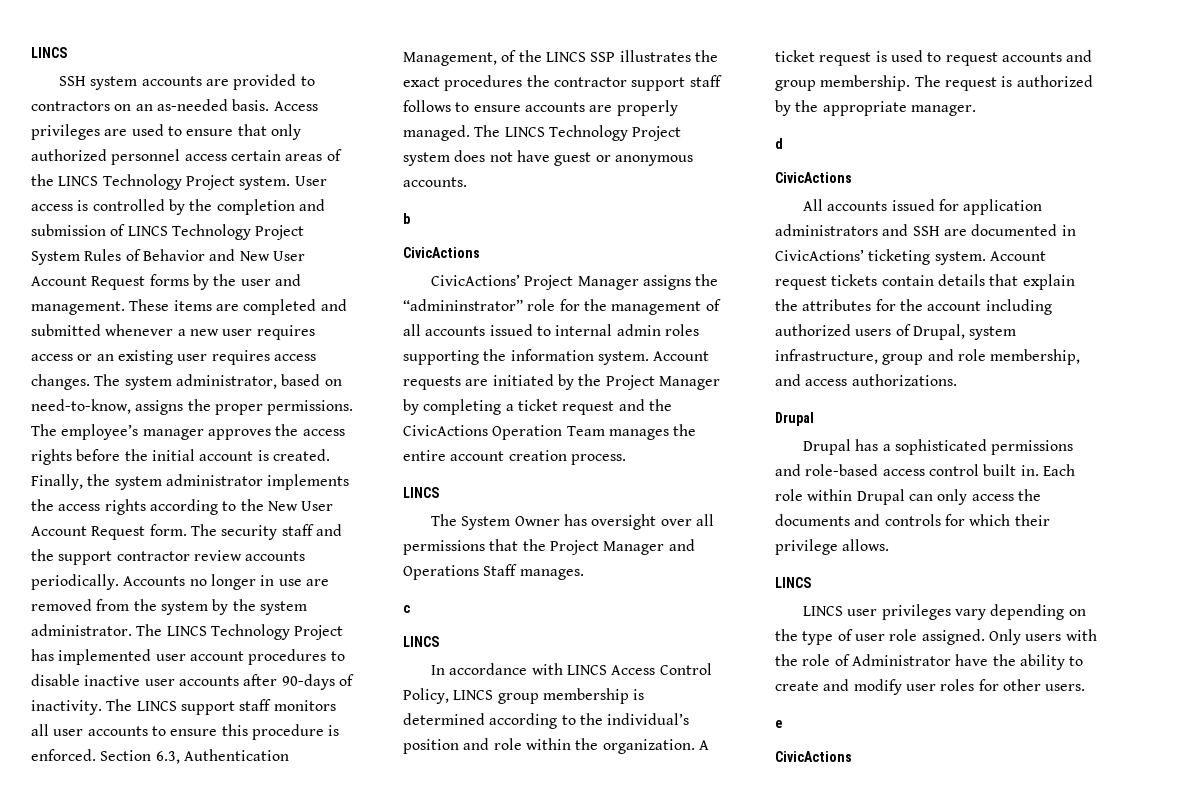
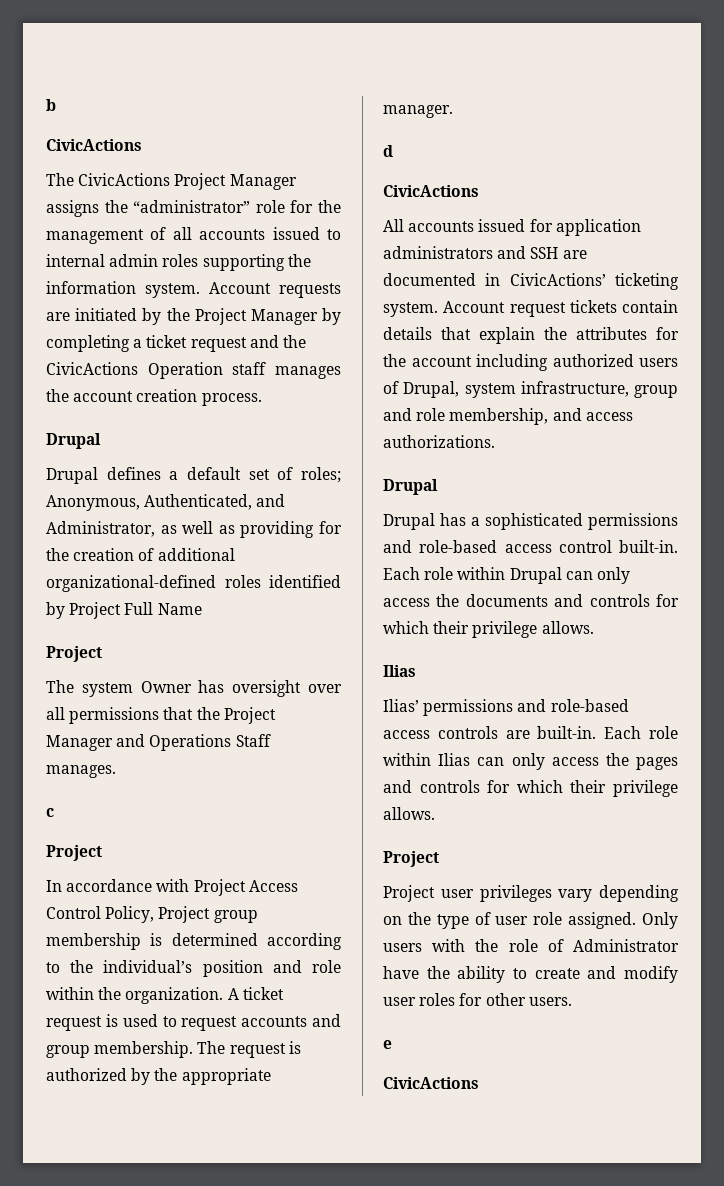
[31,47,67,58] [59,74,315,90] [31,99,318,111] [31,124,301,140] [31,149,342,165] [31,174,327,190] [31,199,325,215] [31,224,305,240] [31,249,305,265] [31,274,301,290] [31,299,347,315] [31,324,315,340] [31,350,316,365] [31,374,342,390] [31,399,354,415] [31,424,345,440] [31,449,330,465] [31,474,350,490] [31,499,334,515] [31,524,342,540] [31,549,306,565] [31,574,329,590] [31,599,307,615] [31,624,344,640] [31,649,345,665] [31,674,354,690] [31,699,336,715] [31,724,340,740] [31,749,289,764] [403,50,718,66] [403,75,722,91] [403,100,678,116] [403,125,682,141] [403,150,693,166] [403,177,467,187] LINCS // SSH system accounts are provided to contractors on an as-needed basis. Access privileges are used to ensure that only authorized personnel access certain areas of the LINCS Technology Project system. User access is controlled by the completion and submission of LINCS Technology Project System Rules of Behavior and New User Account Request forms by the user and management. These items are completed and submitted whenever a new user requires access or an existing user requires access changes. The system administrator, based on need-to-know, assigns the proper permissions. The employee’s manager approves the access rights before the initial account is created. Finally, the system administrator implements the access rights according to the New User Account Request form. The security staff and the support contractor review accounts periodically. Accounts no longer in use are removed from the system by the system administrator. The LINCS Technology Project has implemented user account procedures to disable inactive user accounts after 90-days of inactivity. The LINCS support staff monitors all user accounts to ensure this procedure is enforced. Section 6.3, Authentication Management, of the LINCS SSP illustrates the exact procedures the contractor support staff follows to ensure accounts are properly managed. The LINCS Technology Project system does not have guest or anonymous accounts. // -> (46, 105) none
[431,274,521,286] CivicActions’ -> [46,173,171,186] The CivicActions
[403,299,523,311] “admininstrator” -> [133,200,251,213] “administrator”
[566,426,605,436] Team -> [232,362,267,375] staff
[403,450,446,461] entire -> (69, 395) none
[403,487,439,498] [431,514,511,530] LINCS // The System -> [46,433,101,449] [46,467,341,484] [46,494,286,511] [46,521,342,538] [46,548,235,561] [46,575,341,592] [46,602,202,619] [46,646,102,662] [46,680,133,697] Drupal // Drupal defines a default set of roles; Anonymous, Authenticated, and Administrator, as well as providing for the creation of additional organizational-defined roles identified by Project Full Name // Project // The system
[403,636,439,647] LINCS -> [46,845,102,861] Project
[567,665,608,675] LINCS -> [193,879,246,896] Project
[453,690,494,700] LINCS -> [158,906,211,923] Project
[983,464,1039,476] built in. -> [619,540,678,553] built-in.
[775,577,811,588] [803,606,844,616] LINCS // LINCS -> [383,665,416,677] [383,699,629,716] [383,726,678,739] [383,753,678,770] [383,780,678,797] [383,807,435,820] [383,851,439,867] [383,885,435,902] Ilias // Ilias’ permissions and role-based access controls are built-in. Each role within Ilias can only access the pages and controls for which their privilege allows. // Project // Project

